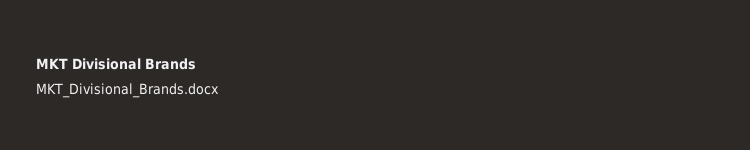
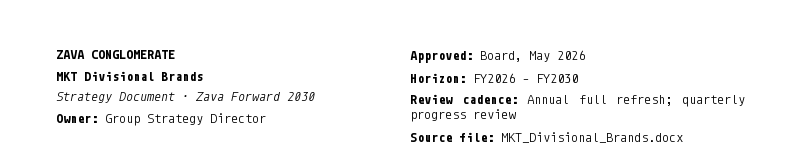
(36, 63) none -> [56,50,175,59] ZAVA CONGLOMERATE //
(196, 64) none -> [56,92,315,103] [56,113,266,126] [410,50,585,63] [410,73,578,83] [410,94,745,107] [410,109,516,122] [410,132,494,142] Strategy Document · Zava Forward 2030 // Owner: Group Strategy Director // Approved: Board, May 2026 // Horizon: FY2026 – FY2030 // Review cadence: Annual full refresh; quarterly progress review // Source file:

